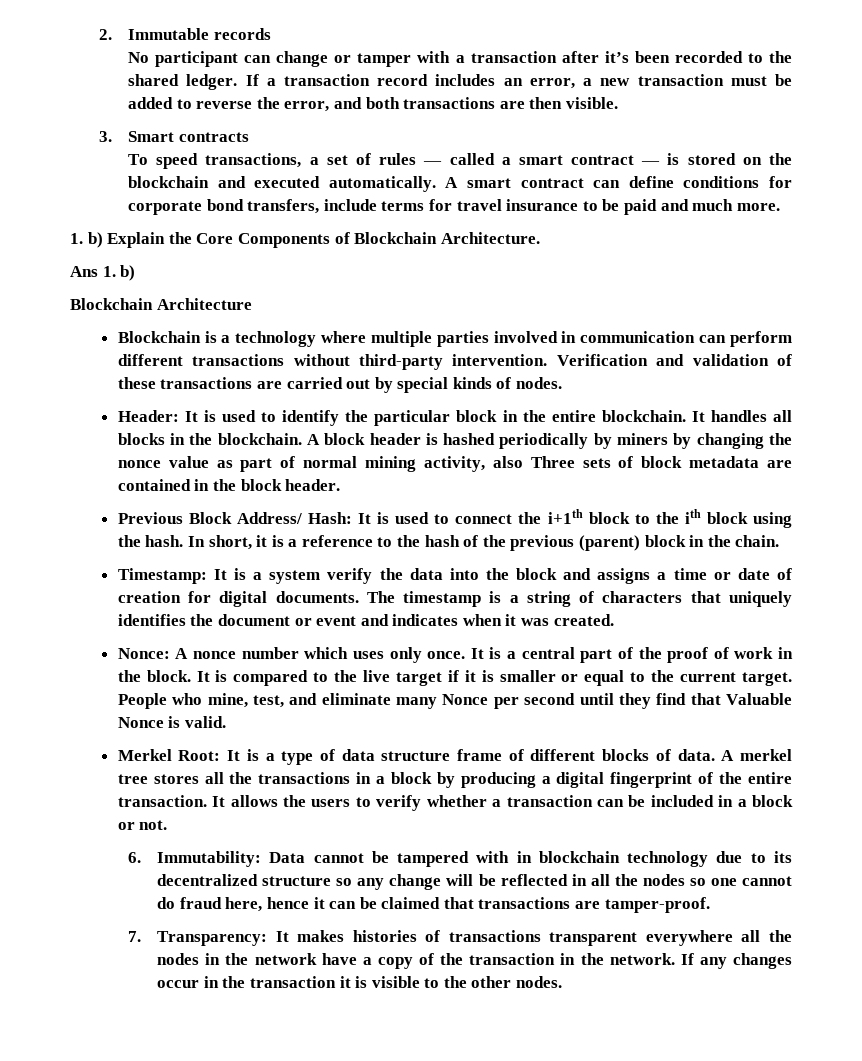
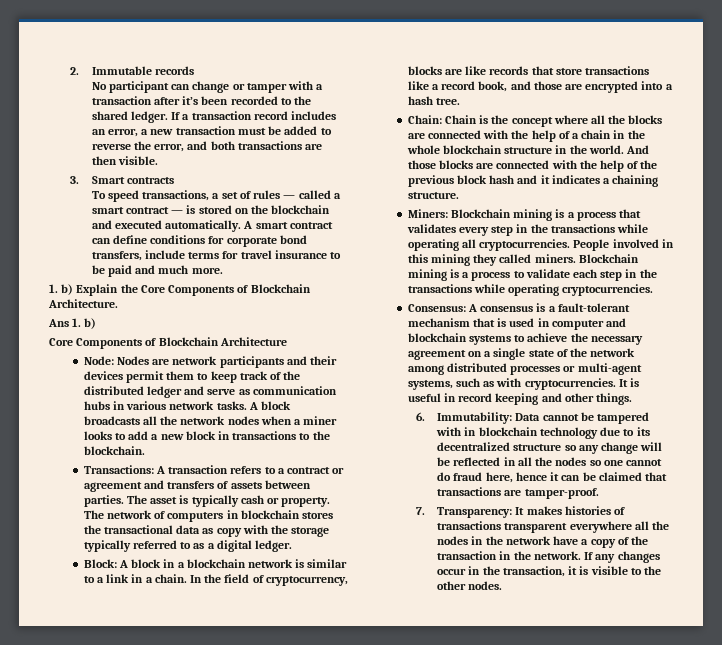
(136, 273) none -> [49,338,157,349] Core Components of
[117,331,792,347] [117,354,793,370] [117,377,563,393] [117,410,792,426] [117,433,793,449] [117,456,793,472] [117,479,341,491] [117,509,792,528] [117,535,780,551] [117,568,792,584] [117,591,792,607] [117,614,614,626] [117,647,793,663] [117,670,793,686] [117,693,793,709] [117,716,226,728] [117,749,792,765] [117,772,792,788] [117,795,793,811] [117,820,168,830] Blockchain is a technology where multiple parties involved in communication can perform different transactions without third-party intervention. Verification and validation of these transactions are carried out by special kinds of nodes. // Header: It is used to identify the particular block in the entire blockchain. It handles all blocks in the blockchain. A block header is hashed periodically by miners by changing the nonce value as part of normal mining activity, also Three sets of block metadata are contained in the block header. // Previous Block Address/ Hash: It is used to connect the i+1th block to the ith block using the hash. In short, it is a reference to the hash of the previous (parent) block in the chain. // Timestamp: It is a system verify the data into the block and assigns a time or date of creation for digital documents. The timestamp is a string of characters that uniquely identifies the document or event and indicates when it was created. // Nonce: A nonce number which uses only once. It is a central part of the proof of work in the block. It is compared to the live target if it is smaller or equal to the current target. People who mine, test, and eliminate many Nonce per second until they find that Valuable Nonce is valid. // Merkel Root: It is a type of data structure frame of different blocks of data. A merkel tree stores all the transactions in a block by producing a digital fingerprint of the entire transaction. It allows the users to verify whether a transaction can be included in a block or not. -> [83,356,337,368] [83,371,301,383] [83,386,337,398] [83,401,291,410] [83,416,338,425] [83,431,330,440] [83,446,145,455] [83,465,345,474] [83,480,311,492] [83,495,331,507] [83,510,333,522] [83,525,330,537] [83,540,292,552] [83,559,348,568] [83,574,348,586] [407,66,649,75] [407,81,673,93] [407,96,460,105] [407,115,663,127] [407,130,645,142] [406,145,649,154] [407,160,658,172] [407,175,659,187] [407,192,459,199] [407,209,641,221] [406,224,648,236] [407,239,674,251] [407,254,639,266] [407,269,657,281] [407,284,654,296] [407,303,630,312] [407,318,626,330] [407,333,643,345] [407,348,636,360] [407,363,642,375] [407,378,639,390] [407,393,632,405] Node: Nodes are network participants and their devices permit them to keep track of the distributed ledger and serve as communication hubs in various network tasks. A block broadcasts all the network nodes when a miner looks to add a new block in transactions to the blockchain. // Transactions: A transaction refers to a contract or agreement and transfers of assets between parties. The asset is typically cash or property. The network of computers in blockchain stores the transactional data as copy with the storage typically referred to as a digital ledger. // Block: A block in a blockchain network is similar to a link in a chain. In the field of cryptocurrency, blocks are like records that store transactions like a record book, and those are encrypted into a hash tree. // Chain: Chain is the concept where all the blocks are connected with the help of a chain in the whole blockchain structure in the world. And those blocks are connected with the help of the previous block hash and it indicates a chaining structure. // Miners: Blockchain mining is a process that validates every step in the transactions while operating all cryptocurrencies. People involved in this mining they called miners. Blockchain mining is a process to validate each step in the transactions while operating cryptocurrencies. // Consensus: A consensus is a fault-tolerant mechanism that is used in computer and blockchain systems to achieve the necessary agreement on a single state of the network among distributed processes or multi-agent systems, such as with cryptocurrencies. It is useful in record keeping and other things.
[249,976,336,988] transaction -> [502,566,565,577] transaction,

